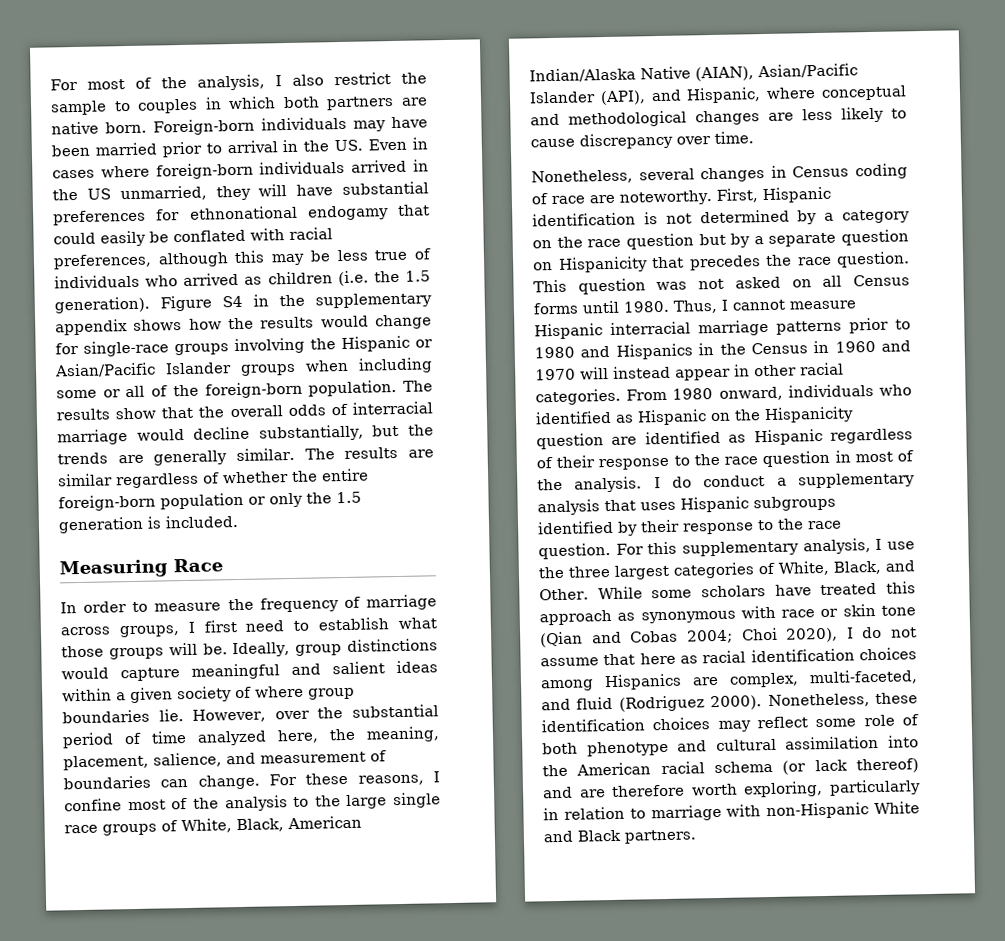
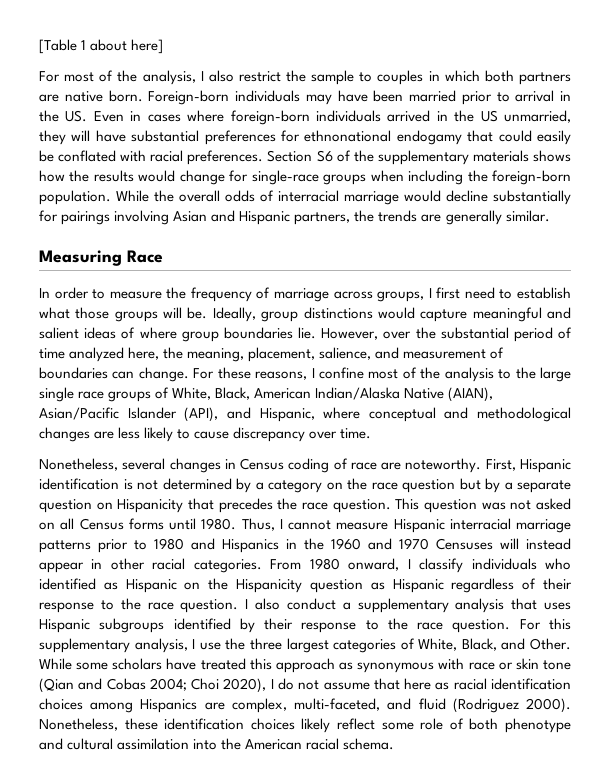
(50, 84) none -> [39,39,164,54] [Table 1 about here] //
[53,248,433,270] [54,270,432,289] [54,294,269,314] preferences, although this may be less true of individuals who arrived as children (i.e. the 1.5 generation). Figure S4 in -> [187,150,351,165] preferences. Section S6 of
[55,319,128,336] appendix -> [472,150,529,162] materials
[234,335,433,355] [54,357,433,378] [56,379,433,399] [56,406,194,421] involving the Hispanic or Asian/Pacific Islander groups when including some or all of the foreign-born population. The results show that -> [370,170,571,185] [39,190,149,205] when including the foreign-born population. While
[258,424,400,442] substantially, but -> [493,190,571,205] [39,210,351,225] substantially for pairings involving Asian and Hispanic partners,
[304,446,434,460] [57,468,369,489] [58,491,362,512] [58,514,239,534] The results are similar regardless of whether the entire foreign-born population or only the 1.5 generation is included. -> (550, 216) none
[62,686,232,704] within a given society -> (117, 333) none
[750,340,830,355] Census in -> (324, 544) none
(576, 374) none -> [436,538,493,550] Censuses
(783, 393) none -> [407,558,464,573] I classify
[611,430,721,445] are identified -> (363, 586) none
[762,450,914,468] [537,476,692,493] question in most of the analysis. I do -> [180,598,280,613] question. I also
[717,720,751,732] may -> [301,718,331,733] likely
[714,758,919,775] [542,779,921,799] [543,801,920,822] [543,829,697,844] schema (or lack thereof) and are therefore worth exploring, particularly in relation to marriage with non-Hispanic White and Black partners. -> [343,738,395,750] schema.

